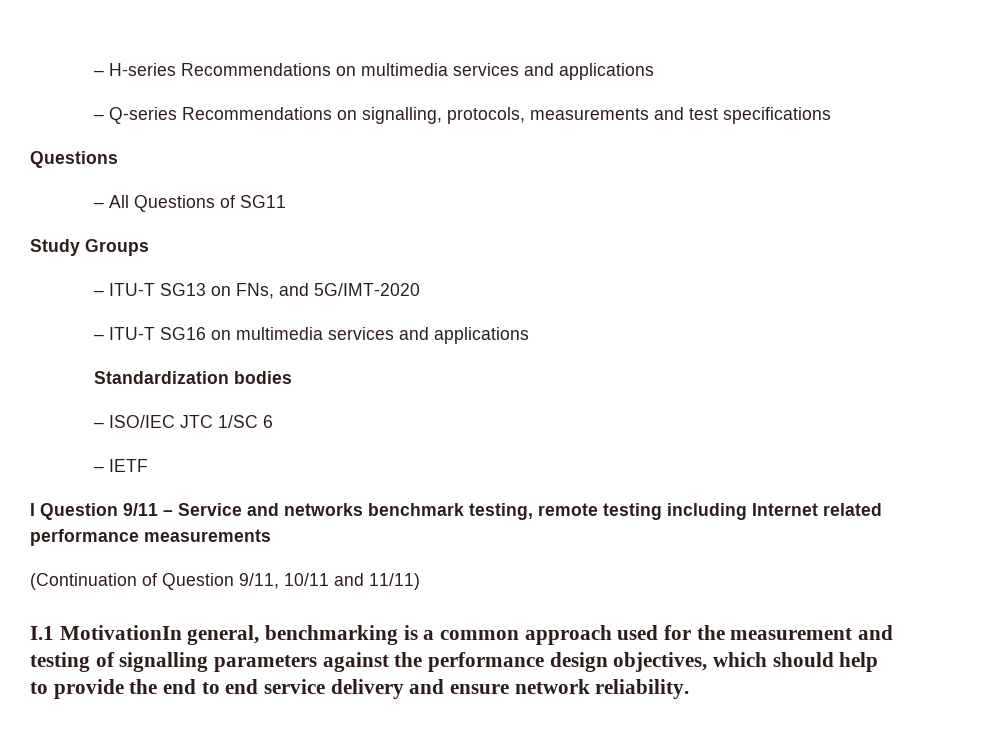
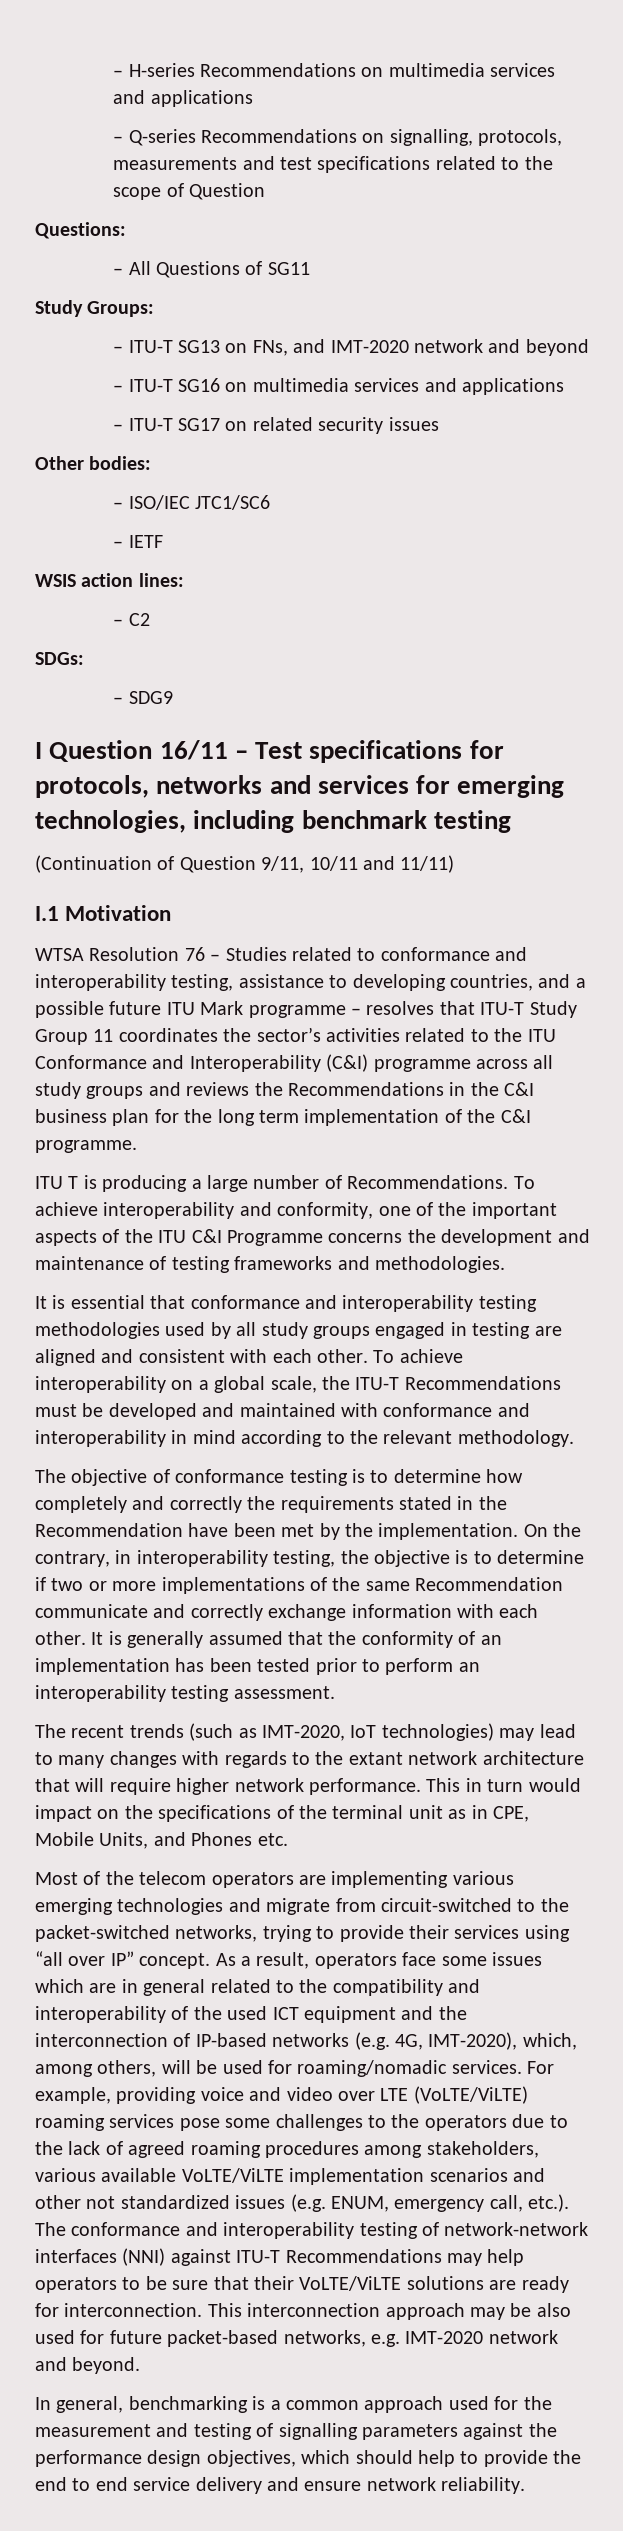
[30,151,118,168] // Questions -> [435,156,553,170] [113,183,266,200] [35,222,126,239] related to the scope of Question // Questions:
[85,239,149,256] Groups -> [87,301,155,317] Groups:
[314,283,421,296] 5G/IMT-2020 -> [330,339,589,356] IMT-2020 network and beyond
[94,371,293,384] Standardization bodies -> [113,417,439,434] [35,456,152,470] – ITU-T SG17 on related security issues // Other bodies:
[180,415,274,428] JTC 1/SC 6 -> [195,495,271,510] JTC1/SC6
[30,503,882,520] [30,529,271,546] I Question 9/11 – Service and networks benchmark testing, remote testing including Internet related performance measurements -> [35,573,184,587] [113,613,150,626] [35,652,84,665] [113,691,173,704] [35,740,504,763] [35,775,565,798] [35,810,511,833] WSIS action lines: // – C2 // SDGs: // – SDG9 // I Question 16/11 – Test specifications for protocols, networks and services for emerging technologies, including benchmark testing
[59,625,182,640] MotivationIn -> [65,905,172,921] [35,947,528,961] [35,974,586,991] [35,1001,577,1018] [35,1027,556,1045] [35,1054,554,1072] [35,1082,535,1099] [35,1109,531,1126] [35,1140,137,1153] [35,1175,535,1192] [35,1202,557,1219] [35,1229,590,1246] [35,1256,505,1273] [35,1295,537,1312] [35,1322,562,1339] [35,1349,463,1366] [35,1376,561,1393] [35,1403,530,1420] [35,1430,574,1447] [35,1469,524,1486] [35,1496,507,1513] [35,1523,582,1540] [35,1550,585,1567] [35,1577,564,1594] [35,1604,539,1621] [35,1631,502,1648] [35,1658,480,1675] [35,1685,335,1702] [35,1723,576,1741] [35,1751,584,1768] [35,1778,581,1795] [35,1805,529,1822] [35,1832,288,1849] [35,1871,514,1888] [35,1898,569,1915] [35,1925,570,1942] [35,1951,542,1969] [35,1979,481,1996] [35,2006,467,2023] [35,2032,577,2050] [35,2060,555,2077] [35,2086,528,2104] [35,2114,568,2131] [35,2141,539,2158] [35,2168,545,2185] [35,2194,570,2212] [35,2222,589,2239] [35,2248,525,2266] [35,2276,569,2293] [35,2303,571,2320] [35,2330,558,2347] [35,2357,141,2374] [35,2397,51,2410] Motivation // WTSA Resolution 76 – Studies related to conformance and interoperability testing, assistance to developing countries, and a possible future ITU Mark programme – resolves that ITU-T Study Group 11 coordinates the sector’s activities related to the ITU Conformance and Interoperability (C&I) programme across all study groups and reviews the Recommendations in the C&I business plan for the long term implementation of the C&I programme. // ITU T is producing a large number of Recommendations. To achieve interoperability and conformity, one of the important aspects of the ITU C&I Programme concerns the development and maintenance of testing frameworks and methodologies. // It is essential that conformance and interoperability testing methodologies used by all study groups engaged in testing are aligned and consistent with each other. To achieve interoperability on a global scale, the ITU-T Recommendations must be developed and maintained with conformance and interoperability in mind according to the relevant methodology. // The objective of conformance testing is to determine how completely and correctly the requirements stated in the Recommendation have been met by the implementation. On the contrary, in interoperability testing, the objective is to determine if two or more implementations of the same Recommendation communicate and correctly exchange information with each other. It is generally assumed that the conformity of an implementation has been tested prior to perform an interoperability testing assessment. // The recent trends (such as IMT-2020, IoT technologies) may lead to many changes with regards to the extant network architecture that will require higher network performance. This in turn would impact on the specifications of the terminal unit as in CPE, Mobile Units, and Phones etc. // Most of the telecom operators are implementing various emerging technologies and migrate from circuit-switched to the packet-switched networks, trying to provide their services using “all over IP” concept. As a result, operators face some issues which are in general related to the compatibility and interoperability of the used ICT equipment and the interconnection of IP-based networks (e.g. 4G, IMT-2020), which, among others, will be used for roaming/nomadic services. For example, providing voice and video over LTE (VoLTE/ViLTE) roaming services pose some challenges to the operators due to the lack of agreed roaming procedures among stakeholders, various available VoLTE/ViLTE implementation scenarios and other not standardized issues (e.g. ENUM, emergency call, etc.). The conformance and interoperability testing of network-network interfaces (NNI) against ITU-T Recommendations may help operators to be sure that their VoLTE/ViLTE solutions are ready for interconnection. This interconnection approach may be also used for future packet-based networks, e.g. IMT-2020 network and beyond. // In

